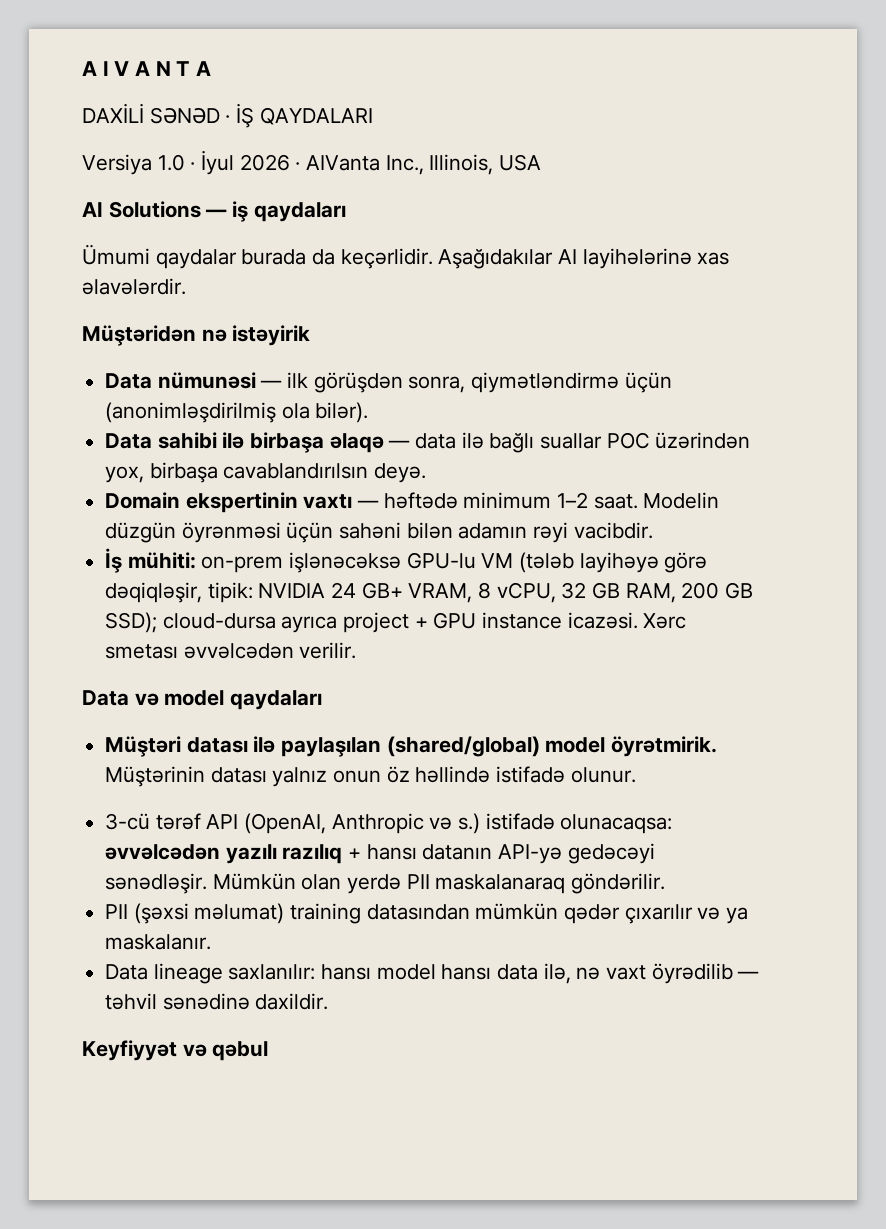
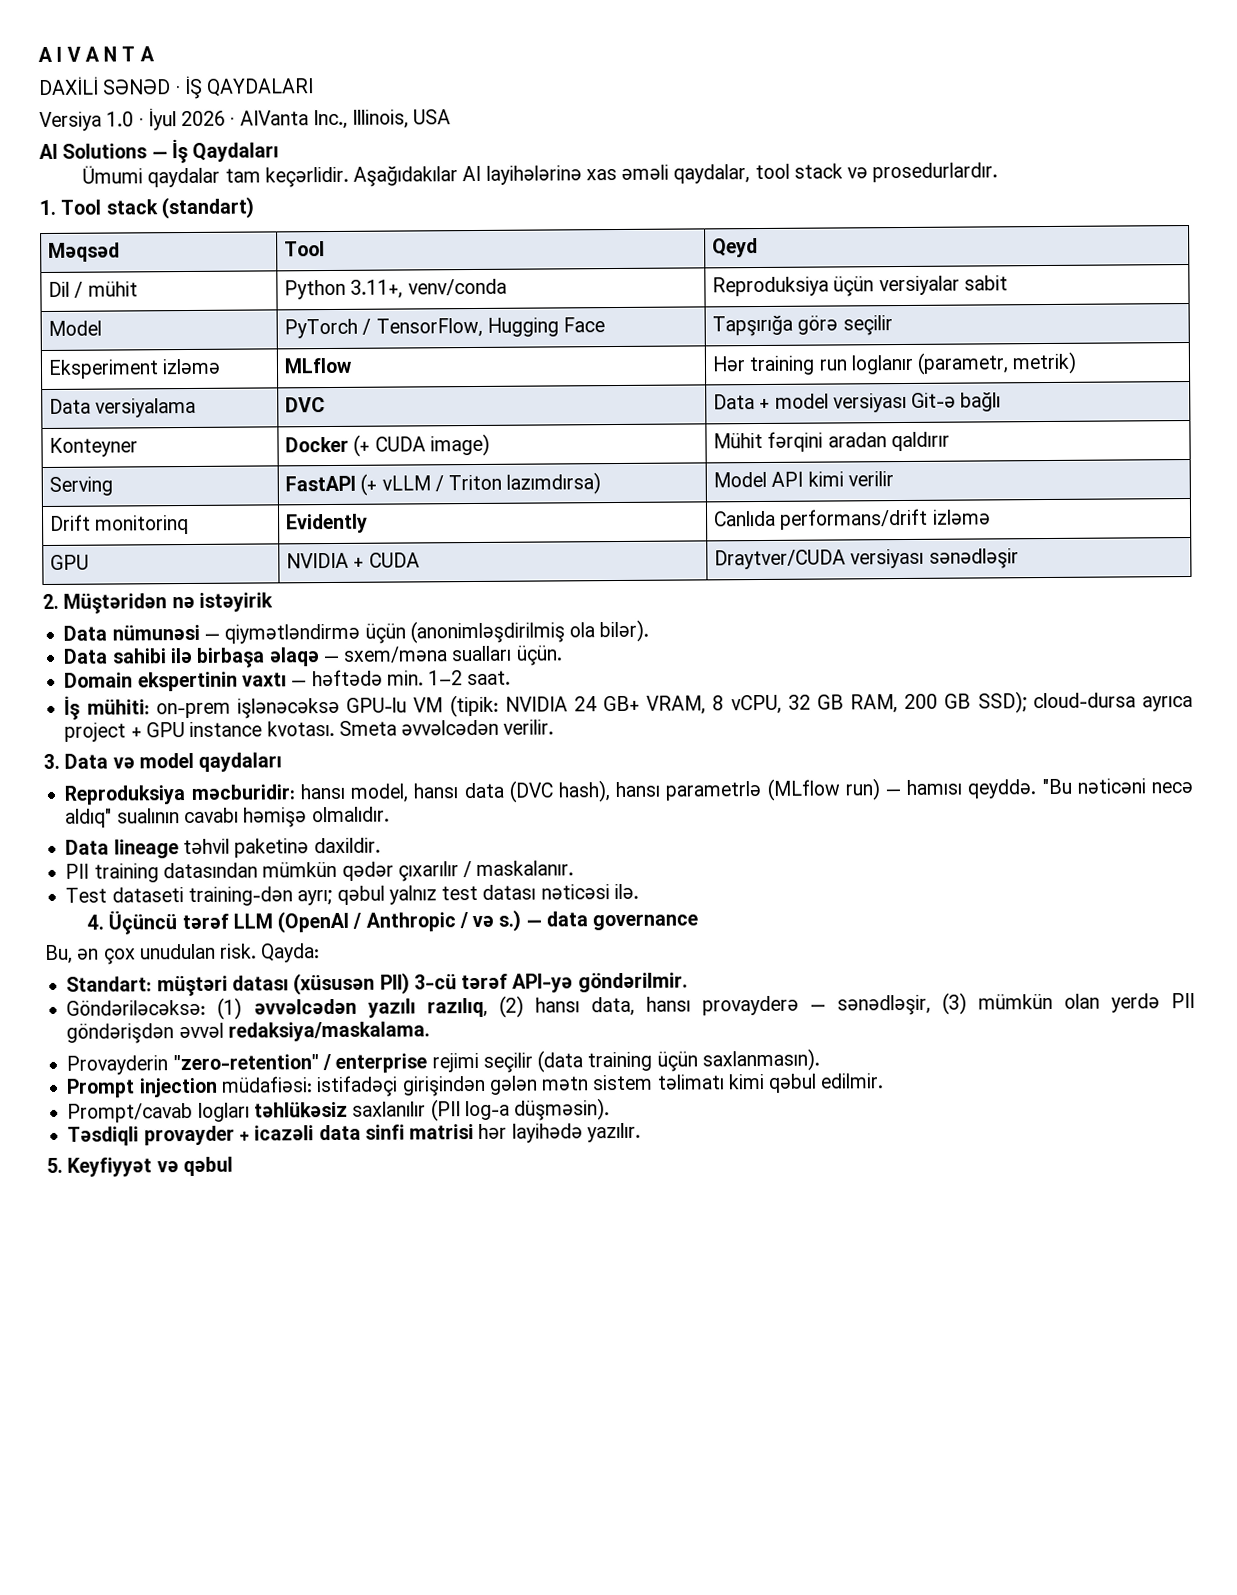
[232,201,346,222] iş qaydaları -> [171,138,280,164] İş Qaydaları
[241,249,336,265] burada da -> [224,168,261,183] tam
[82,278,186,295] əlavələrdir. // -> [621,162,999,184] [39,196,254,220] [48,242,121,262] [284,241,326,257] [712,238,759,258] [48,281,138,298] [284,278,507,300] [712,275,1008,297] [48,320,103,336] [284,317,606,339] [712,315,893,337] [48,358,222,379] [284,357,353,374] [712,351,1078,376] [49,397,197,418] [285,397,326,413] [713,392,1002,413] [49,437,139,457] [285,433,490,457] [713,431,950,452] [49,476,114,496] [285,472,602,496] [713,471,894,488] [50,514,190,535] [286,513,369,534] [714,508,991,530] [50,554,90,570] [286,552,420,569] [714,548,1019,570] [42,593,59,610] əməli qaydalar, tool stack və prosedurlardır. // 1. Tool stack (standart) // Məqsəd | Tool | Qeyd // Dil / mühit | Python 3.11+, venv/conda | Reproduksiya üçün versiyalar sabit // Model | PyTorch / TensorFlow, Hugging Face | Tapşırığa görə seçilir // Eksperiment izləmə | MLflow | Hər training run loglanır (parametr, metrik) // Data versiyalama | DVC | Data + model versiyası Git-ə bağlı // Konteyner | Docker (+ CUDA image) | Mühit fərqini aradan qaldırır // Serving | FastAPI (+ vLLM / Triton lazımdırsa) | Model API kimi verilir // Drift monitorinq | Evidently | Canlıda performans/drift izləmə // GPU | NVIDIA + CUDA | Draytver/CUDA versiyası sənədləşir // 2.
[287,372,466,393] ilk görüşdən sonra, -> (220, 636) none
[415,432,751,453] [105,462,427,483] data ilə bağlı suallar POC üzərindən yox, birbaşa cavablandırılsın deyə. -> [343,645,563,666] sxem/məna sualları üçün.
[463,492,552,509] minimum -> [386,670,424,686] min.
[643,492,720,509] [105,522,653,543] Modelin düzgün öyrənməsi üçün sahəni bilən adamın rəyi vacibdir. -> (512, 678) none
[519,552,708,573] [105,582,253,603] (tələb layihəyə görə dəqiqləşir, tipik: -> [449,694,499,718] (tipik:
[567,612,687,629] [105,644,179,659] icazəsi. Xərc smetası -> [266,720,397,737] kvotası. Smeta
(357, 650) none -> [43,753,60,770] 3.
[105,736,718,757] [105,766,636,787] [105,813,673,834] [105,843,655,864] [105,873,666,894] [105,903,285,924] Müştəri datası ilə paylaşılan (shared/global) model öyrətmirik. Müştərinin datası yalnız onun öz həllində istifadə olunur. // 3-cü tərəf API (OpenAI, Anthropic və s.) istifadə olunacaqsa: əvvəlcədən yazılı razılıq + hansı datanın API-yə gedəcəyi sənədləşir. Mümkün olan yerdə PII maskalanaraq göndərilir. // PII (şəxsi məlumat) -> [64,778,1194,805] [65,806,390,828] [65,837,381,859] [65,863,90,879] Reproduksiya məcburidir: hansı model, hansı data (DVC hash), hansı parametrlə (MLflow run) — hamısı qeyddə. "Bu nəticəni necə aldıq" sualının cavabı həmişə olmalıdır. // Data lineage təhvil paketinə daxildir. // PII
[697,907,749,924] və ya -> [463,861,473,878] /
[105,963,760,984] [105,993,329,1010] Data lineage saxlanılır: hansı model hansı data ilə, nə vaxt öyrədilib — təhvil sənədinə daxildir. // -> [65,883,639,907] [86,909,699,935] [45,943,321,965] [66,972,688,997] [66,992,1195,1020] [66,1021,430,1044] [66,1048,820,1075] [66,1073,885,1098] [67,1098,611,1123] [67,1122,641,1146] [46,1157,63,1174] Test dataseti training-dən ayrı; qəbul yalnız test datası nəticəsi ilə. // 4. Üçüncü tərəf LLM (OpenAI / Anthropic / və s.) — data governance // Bu, ən çox unudulan risk. Qayda: // Standart: müştəri datası (xüsusən PII) 3-cü tərəf API-yə göndərilmir. // Göndəriləcəksə: (1) əvvəlcədən yazılı razılıq, (2) hansı data, hansı provayderə — sənədləşir, (3) mümkün olan yerdə PII göndərişdən əvvəl redaksiya/maskalama. // Provayderin "zero-retention" / enterprise rejimi seçilir (data training üçün saxlanmasın). // Prompt injection müdafiəsi: istifadəçi girişindən gələn mətn sistem təlimatı kimi qəbul edilmir. // Prompt/cavab logları təhlükəsiz saxlanılır (PII log-a düşməsin). // Təsdiqli provayder + icazəli data sinfi matrisi hər layihədə yazılır. // 5.

